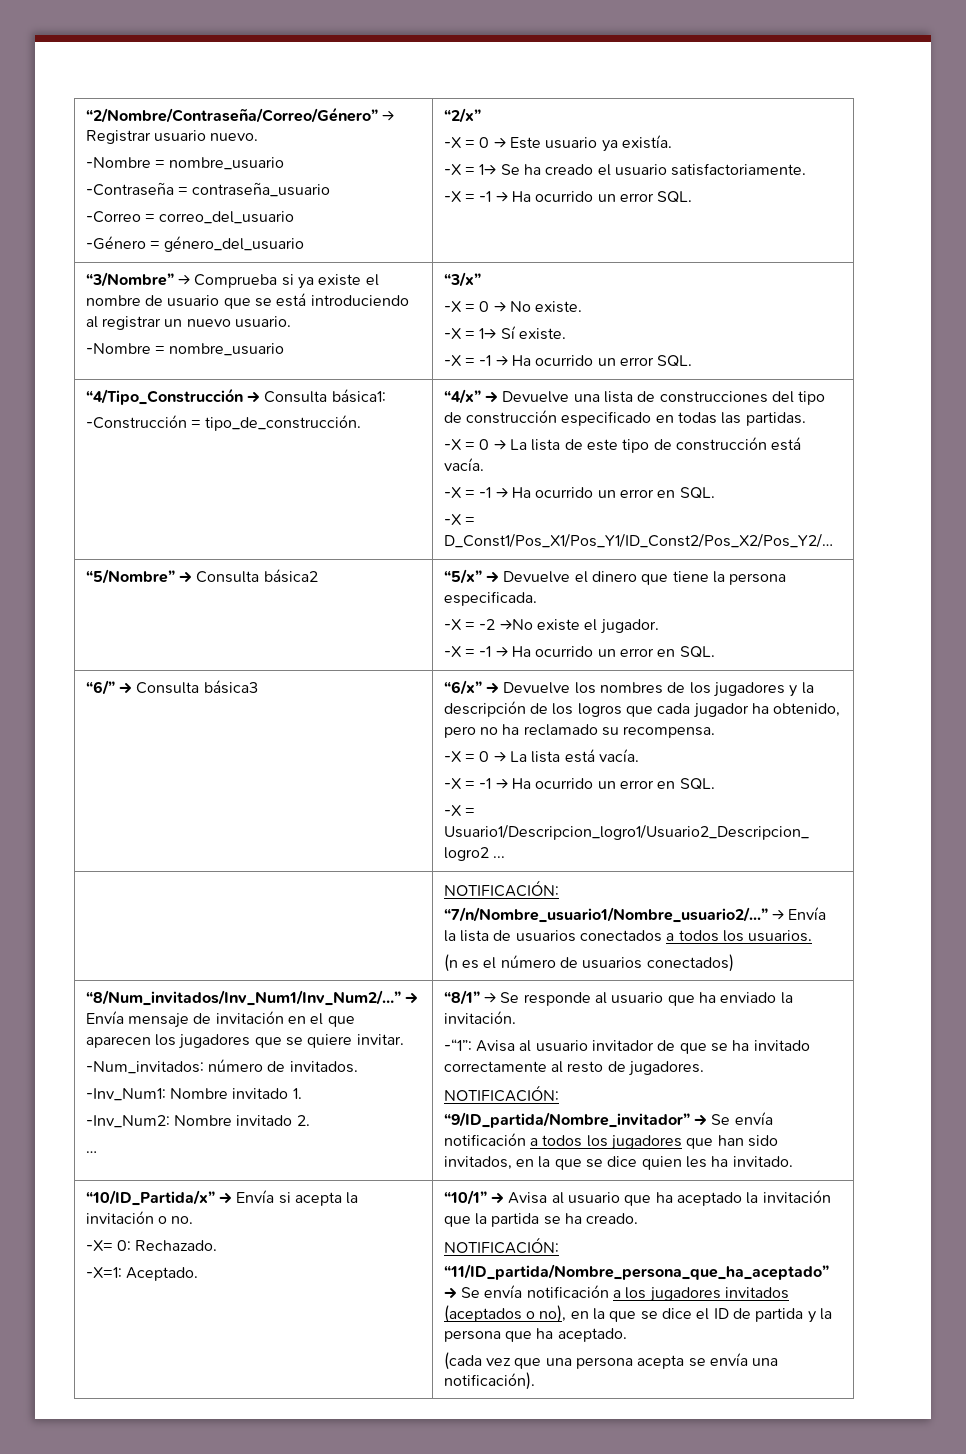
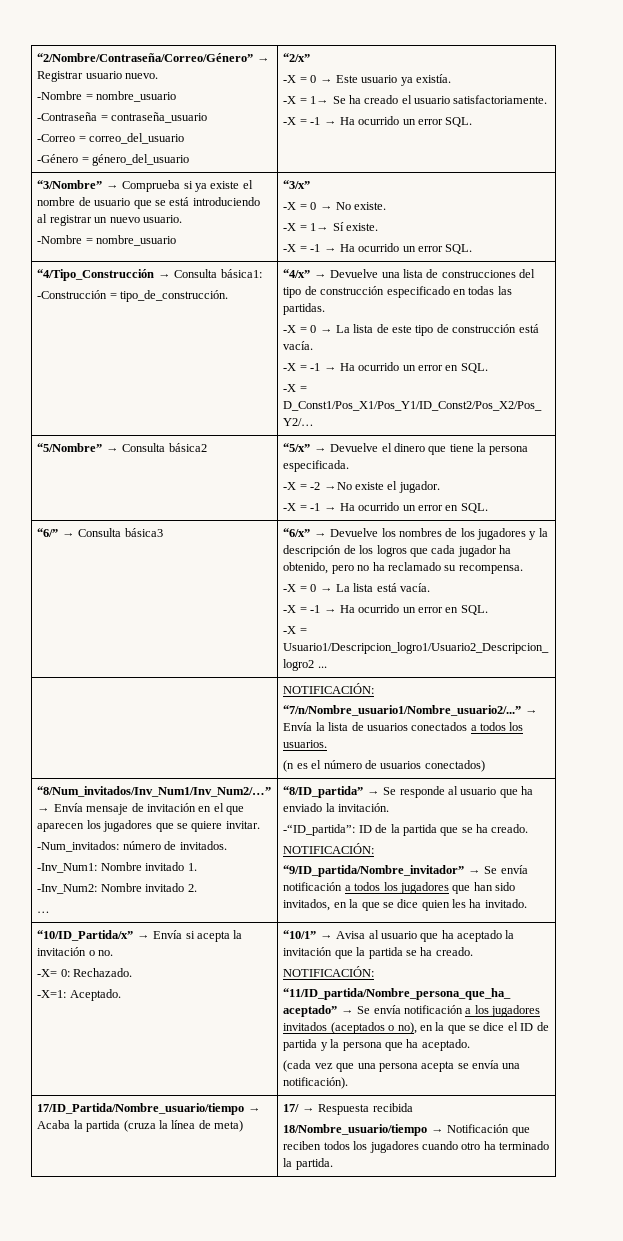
[443,990,480,1005] “8/1” -> [283,786,364,798] “8/ID_partida”
[443,1039,810,1054] [443,1061,704,1076] -“1”: Avisa al usuario invitador de que se ha invitado correctamente al resto de jugadores. -> [283,824,529,836] -“ID_partida”: ID de la partida que se ha creado.
(535, 1381) none -> [37,1103,261,1115] [37,1120,244,1132] [283,1103,413,1115] [283,1124,530,1136] [283,1141,550,1153] [283,1158,333,1170] // 17/ID_Partida/Nombre_usuario/tiempo → Acaba la partida (cruza la línea de meta) | 17/ → Respuesta recibida // 18/Nombre_usuario/tiempo → Notificación que reciben todos los jugadores cuando otro ha terminado la partida.

